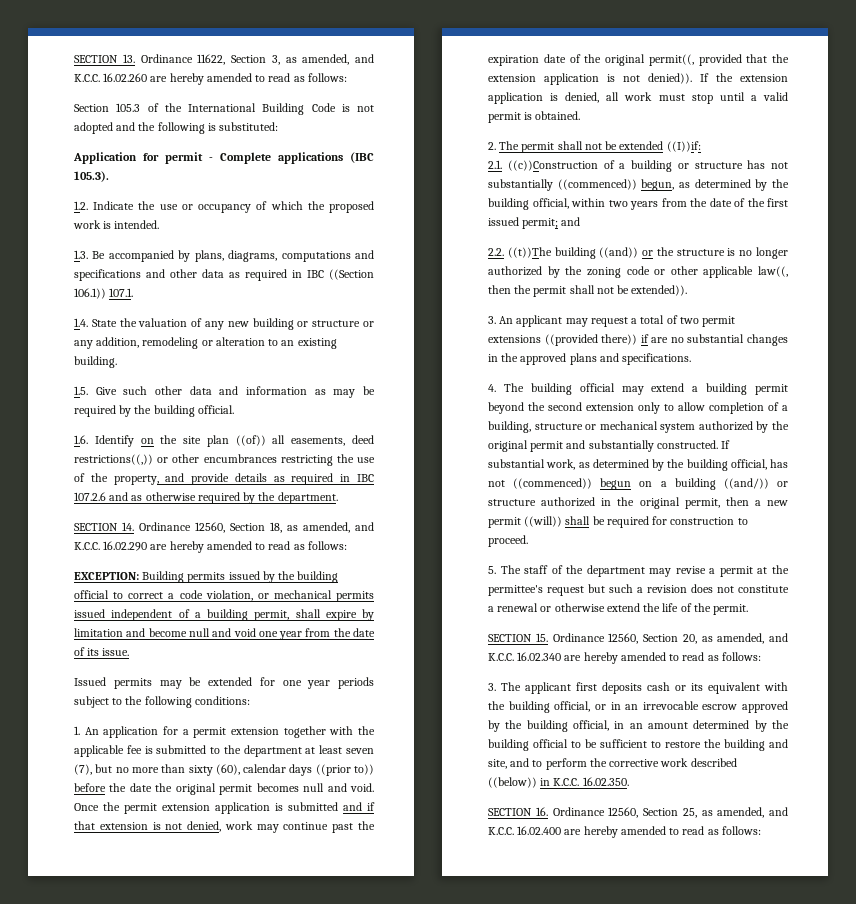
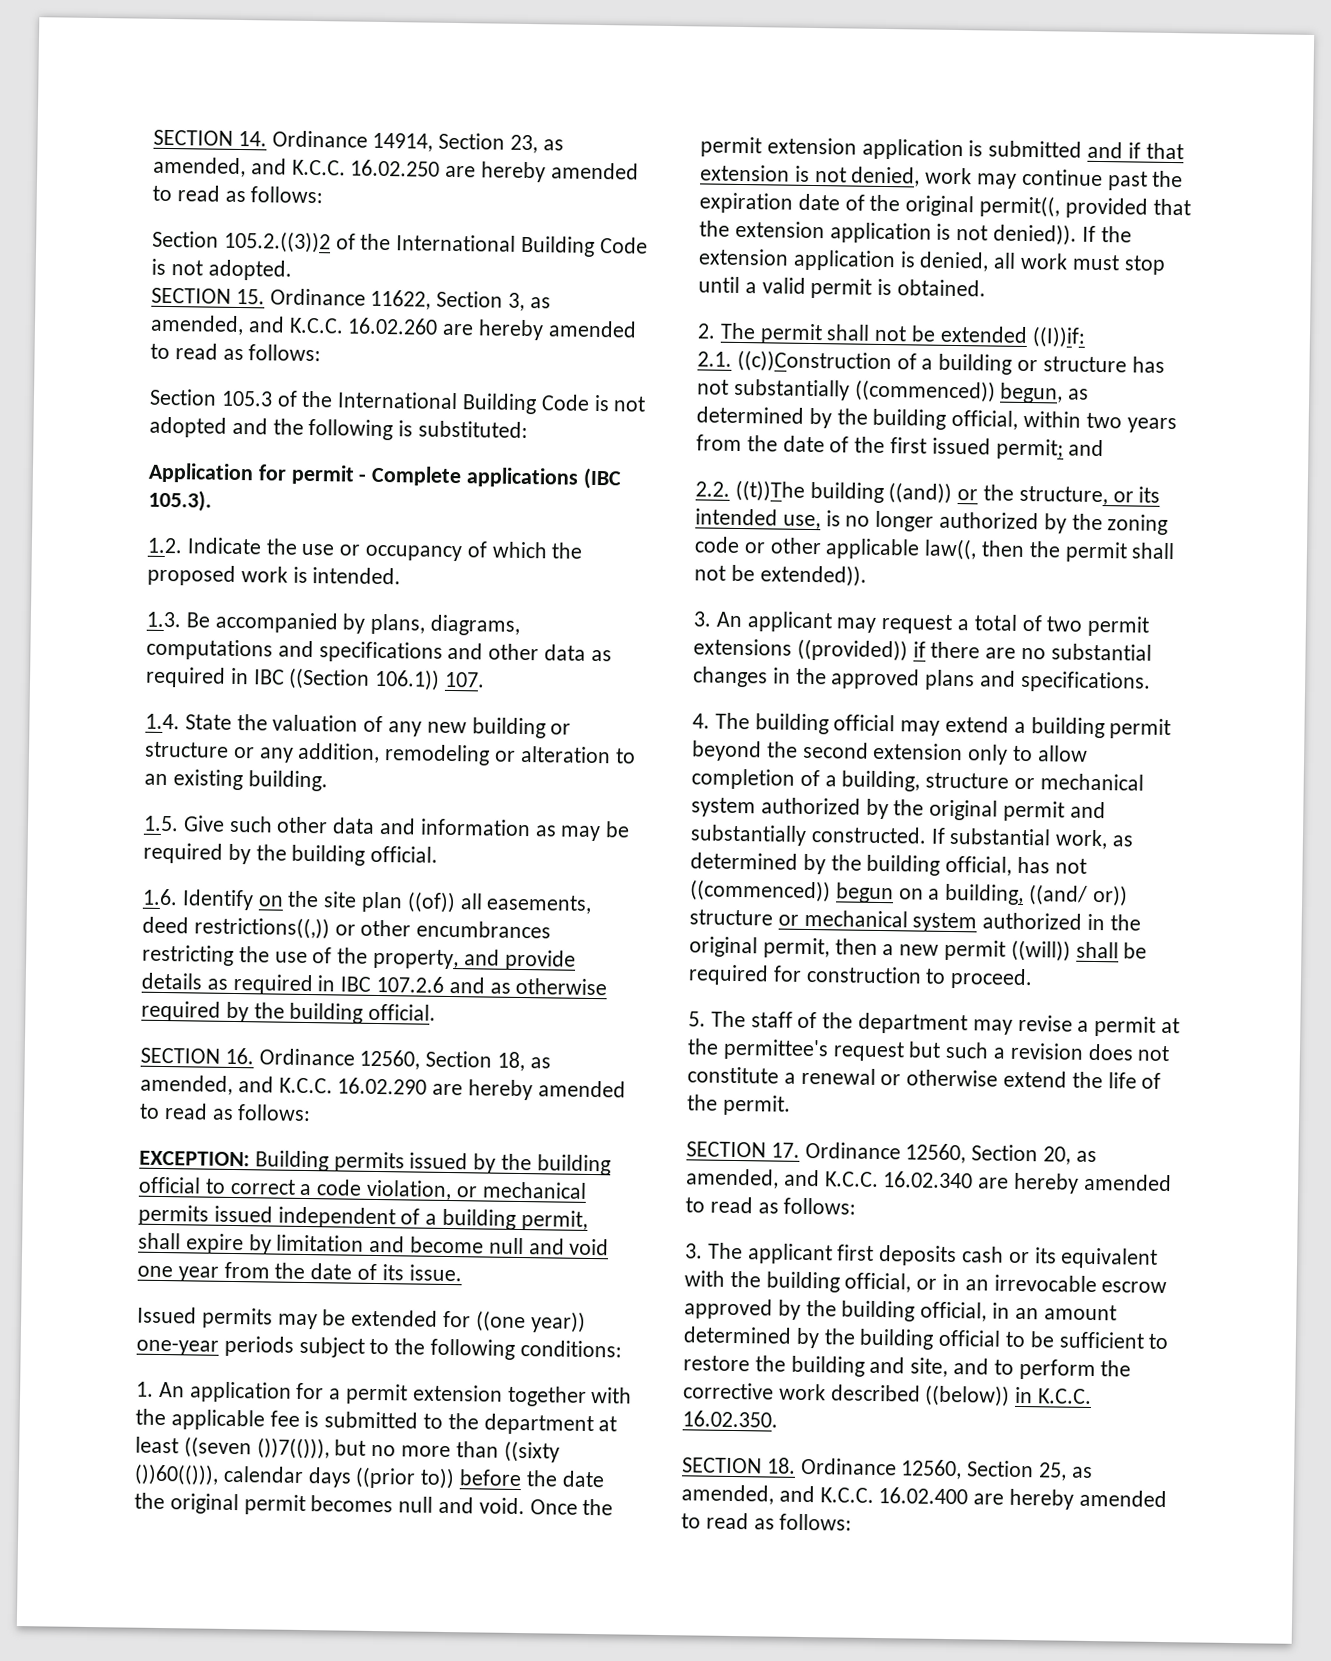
[74,54,135,63] SECTION 13. -> [153,129,564,154] [153,156,639,183] [152,185,324,204] [152,230,648,257] [151,258,292,281] [151,287,265,305] SECTION 14. Ordinance 14914, Section 23, as amended, and K.C.C. 16.02.250 are hereby amended to read as follows: // Section 105.2.((3))2 of the International Building Code is not adopted. // SECTION 15.
[109,288,134,297] 107.1. -> [444,671,486,688] 107.
[277,492,338,504] [74,522,134,531] department. // SECTION 14. -> [289,1002,437,1024] [140,1047,254,1065] building official. // SECTION 16.
[282,680,331,689] one year -> [474,1310,586,1333] [136,1339,219,1356] ((one year)) one-year
[345,748,374,754] [74,764,92,775] seven (7), -> [183,1436,330,1460] ((seven ())7(())),
[188,764,240,776] sixty (60), -> [503,1440,560,1463] [134,1463,219,1486] ((sixty ())60(())),
[676,249,725,256] structure -> [1018,485,1161,506] [695,508,821,530] structure, or its intended use,
[544,334,649,346] ((provided there)) if -> [796,638,981,662] ((provided)) if there
[674,478,788,490] [488,499,536,506] building ((and/)) or structure -> [945,883,1128,907] [689,909,978,933] building, ((and/ or)) structure or mechanical system
[535,633,548,642] 15. -> [770,1142,800,1158] 17.
[535,807,548,816] 16. -> [766,1457,796,1474] 18.

